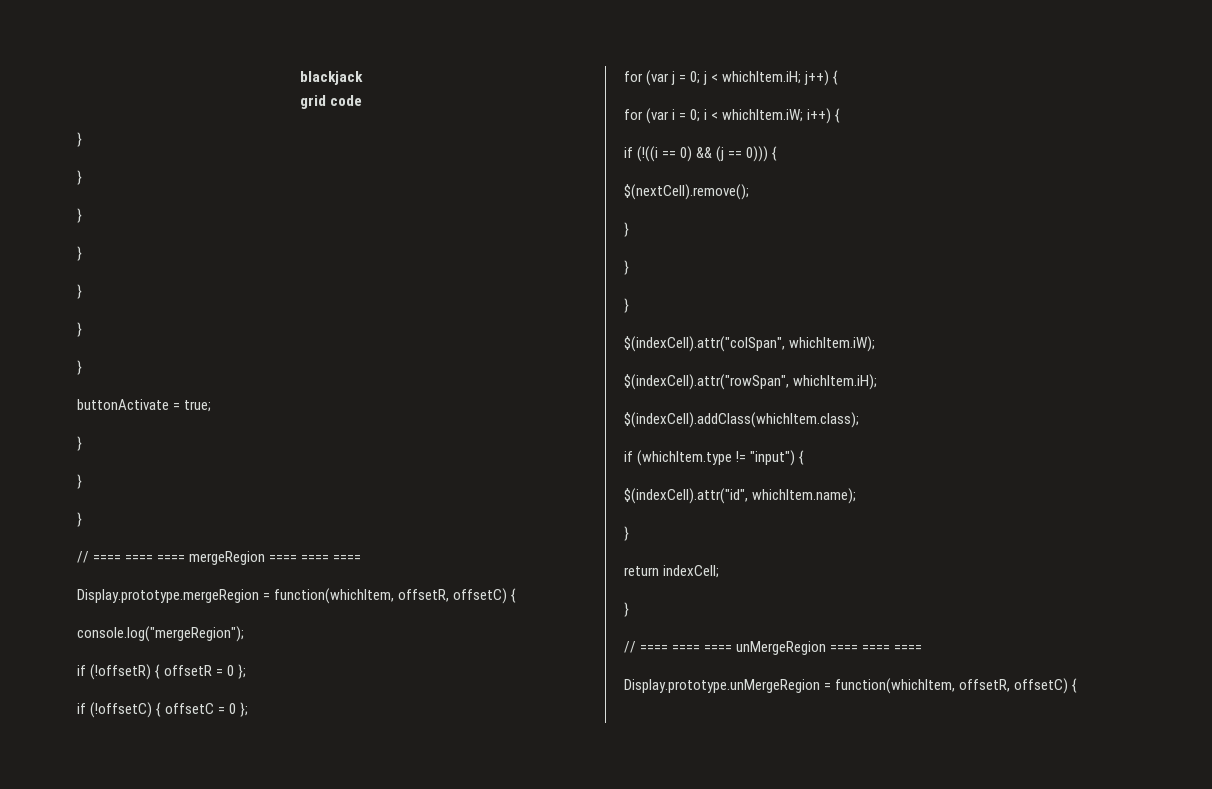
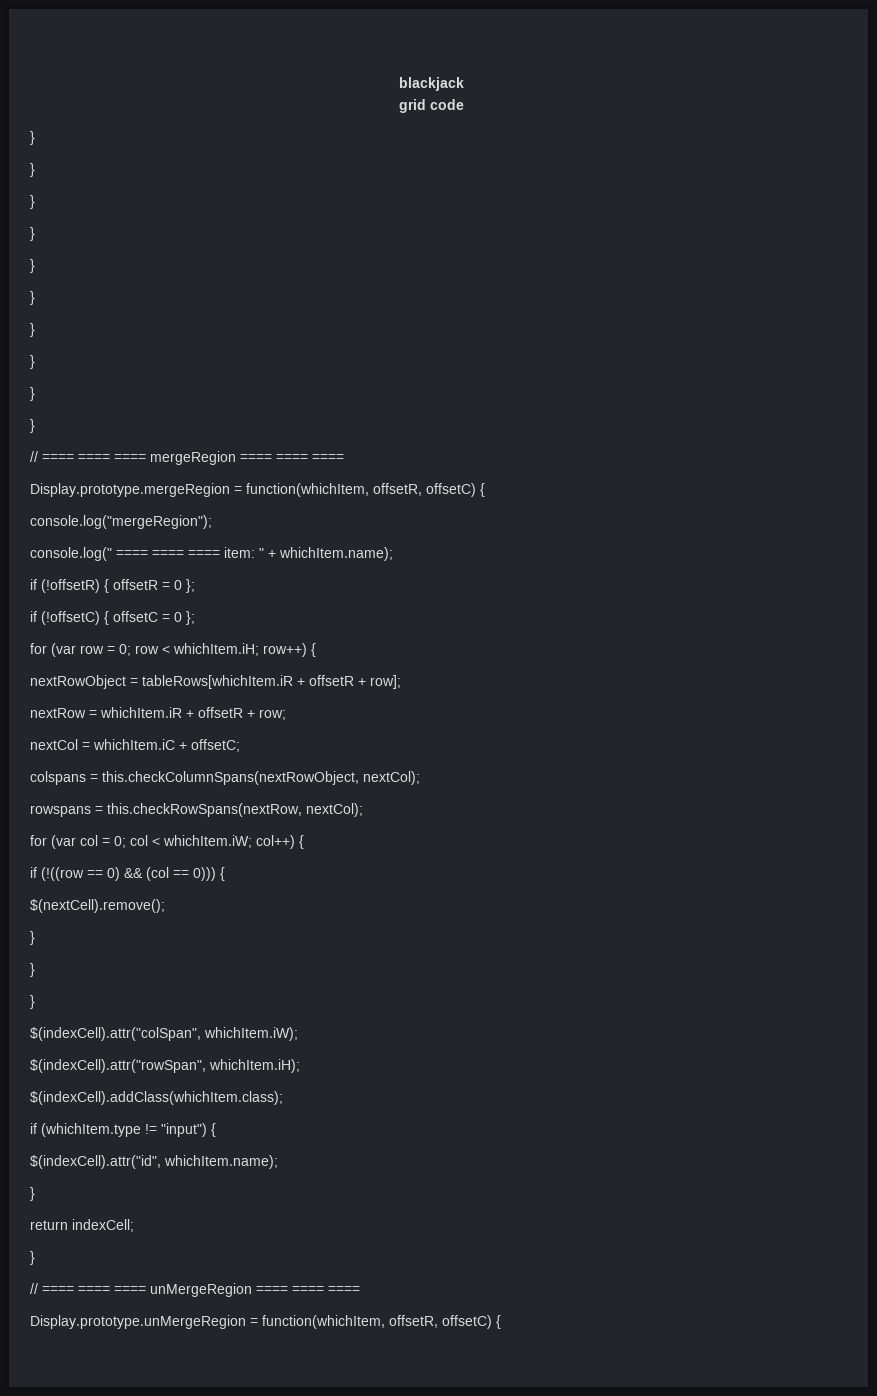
[77,399,212,412] // buttonActivate = true; -> (35, 330) none
(244, 634) none -> [30,547,393,561] // console.log(" ==== ==== ==== item: " + whichItem.name);
[671,71,708,85] j = 0; j -> [80,644,159,656] row = 0; row
[804,70,839,86] [624,108,708,124] j++) { // for (var i = 0; i -> [263,643,316,657] [30,675,401,689] [30,707,286,720] [30,739,240,752] [30,771,420,785] [30,803,363,817] [30,835,148,849] row++) { // nextRowObject = tableRows[whichItem.iR + offsetR + row]; // nextRow = whichItem.iR + offsetR + row; // nextCol = whichItem.iC + offsetC; // colspans = this.checkColumnSpans(nextRowObject, nextCol); // rowspans = this.checkRowSpans(nextRow, nextCol); // for (var col = 0; col
[807,108,832,124] i++) -> [256,835,295,849] col++)
[637,146,659,162] (!((i -> [41,867,84,881] (!((row
[716,146,725,162] (j -> [146,867,169,881] (col

